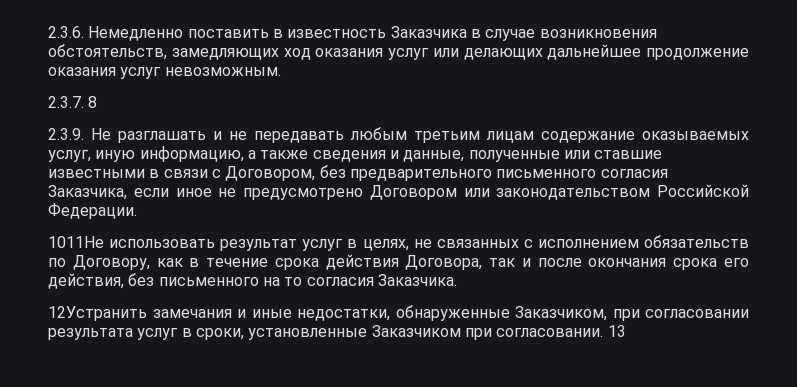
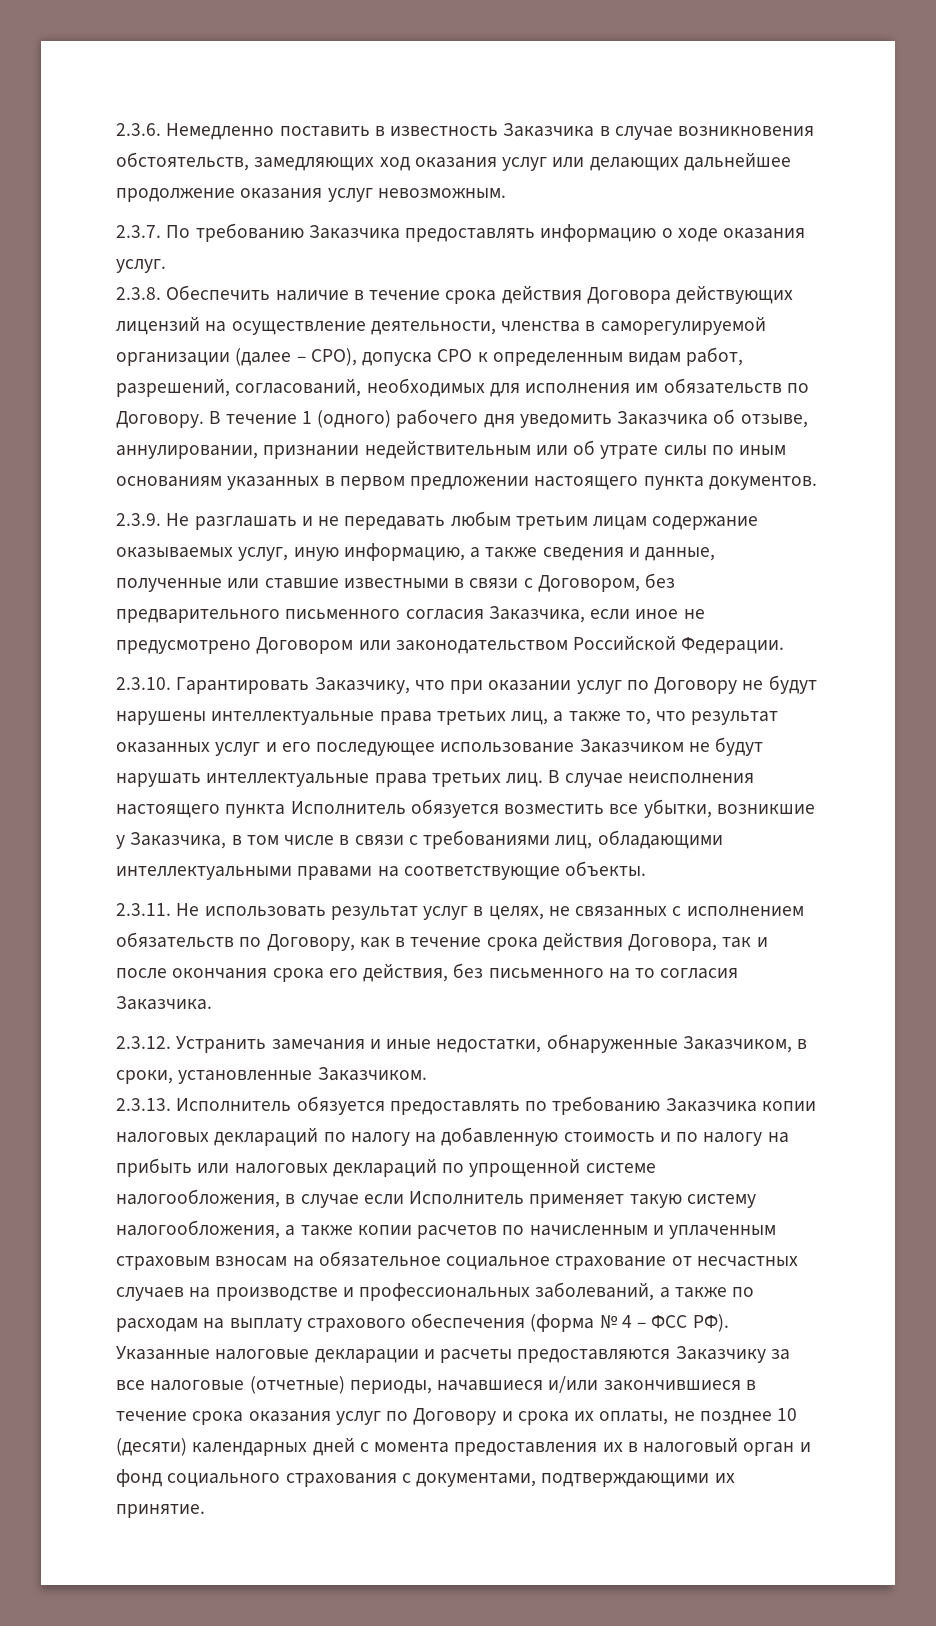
[88,96,98,108] 8 -> [166,223,806,242] [116,259,166,273] [116,285,794,304] [116,316,766,335] [116,347,744,366] [116,378,809,397] [116,409,808,428] [116,440,787,459] [116,476,817,490] По требованию Заказчика предоставлять информацию о ходе оказания услуг. // 2.3.8. Обеспечить наличие в течение срока действия Договора действующих лицензий на осуществление деятельности, членства в саморегулируемой организации (далее – СРО), допуска СРО к определенным видам работ, разрешений, согласований, необходимых для исполнения им обязательств по Договору. В течение 1 (одного) рабочего дня уведомить Заказчика об отзыве, аннулировании, признании недействительным или об утрате силы по иным основаниям указанных в первом предложении настоящего пункта документов.
[48,236,104,248] 1011Не -> [116,675,817,694] [116,711,779,725] [116,737,764,756] [116,770,754,787] [116,799,815,818] [116,830,723,849] [116,861,647,880] [116,903,200,916] 2.3.10. Гарантировать Заказчику, что при оказании услуг по Договору не будут нарушены интеллектуальные права третьих лиц, а также то, что результат оказанных услуг и его последующее использование Заказчиком не будут нарушать интеллектуальные права третьих лиц. В случае неисполнения настоящего пункта Исполнитель обязуется возместить все убытки, возникшие у Заказчика, в том числе в связи с требованиями лиц, обладающими интеллектуальными правами на соответствующие объекты. // 2.3.11. Не
[48,306,147,321] 12Устранить -> [116,1036,267,1053] 2.3.12. Устранить
[612,309,749,321] [48,325,626,340] при согласовании результата услуг в сроки, установленные Заказчиком при согласовании. 13 -> [797,1039,808,1049] [116,1067,427,1084] [116,1096,816,1115] [116,1127,789,1146] [116,1158,656,1177] [116,1189,756,1208] [116,1220,777,1239] [116,1251,798,1270] [116,1282,755,1301] [116,1313,729,1332] [116,1346,790,1363] [116,1376,756,1394] [116,1408,798,1425] [116,1437,811,1456] [116,1469,735,1487] [116,1504,205,1518] в сроки, установленные Заказчиком. // 2.3.13. Исполнитель обязуется предоставлять по требованию Заказчика копии налоговых деклараций по налогу на добавленную стоимость и по налогу на прибыть или налоговых деклараций по упрощенной системе налогообложения, в случае если Исполнитель применяет такую систему налогообложения, а также копии расчетов по начисленным и уплаченным страховым взносам на обязательное социальное страхование от несчастных случаев на производстве и профессиональных заболеваний, а также по расходам на выплату страхового обеспечения (форма № 4 – ФСС РФ). Указанные налоговые декларации и расчеты предоставляются Заказчику за все налоговые (отчетные) периоды, начавшиеся и/или закончившиеся в течение срока оказания услуг по Договору и срока их оплаты, не позднее 10 (десяти) календарных дней с момента предоставления их в налоговый орган и фонд социального страхования с документами, подтверждающими их принятие.

